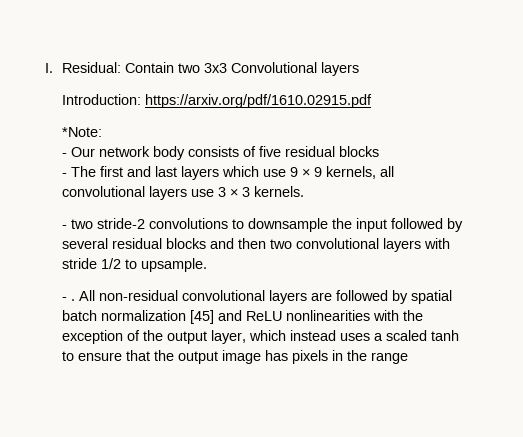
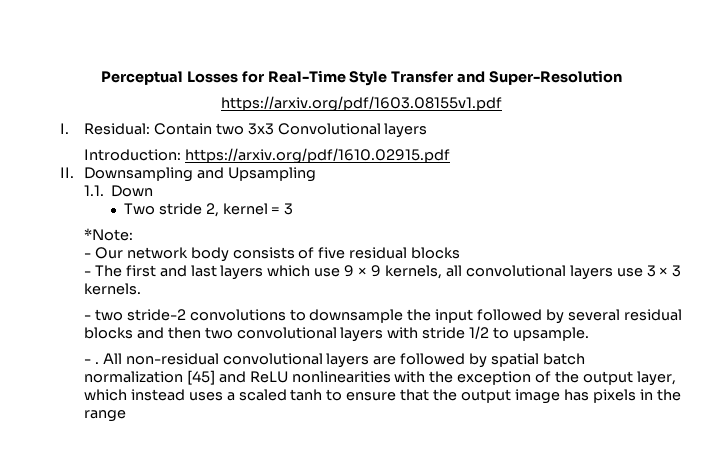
(45, 68) none -> [100,70,623,86] [221,96,502,112] Perceptual Losses for Real-Time Style Transfer and Super-Resolution // https://arxiv.org/pdf/1603.08155v1.pdf //
(372, 101) none -> [59,167,316,182] [83,185,154,197] [123,203,294,217] // II. Downsampling and Upsampling // 1.1. Down // Two stride 2, kernel = 3

